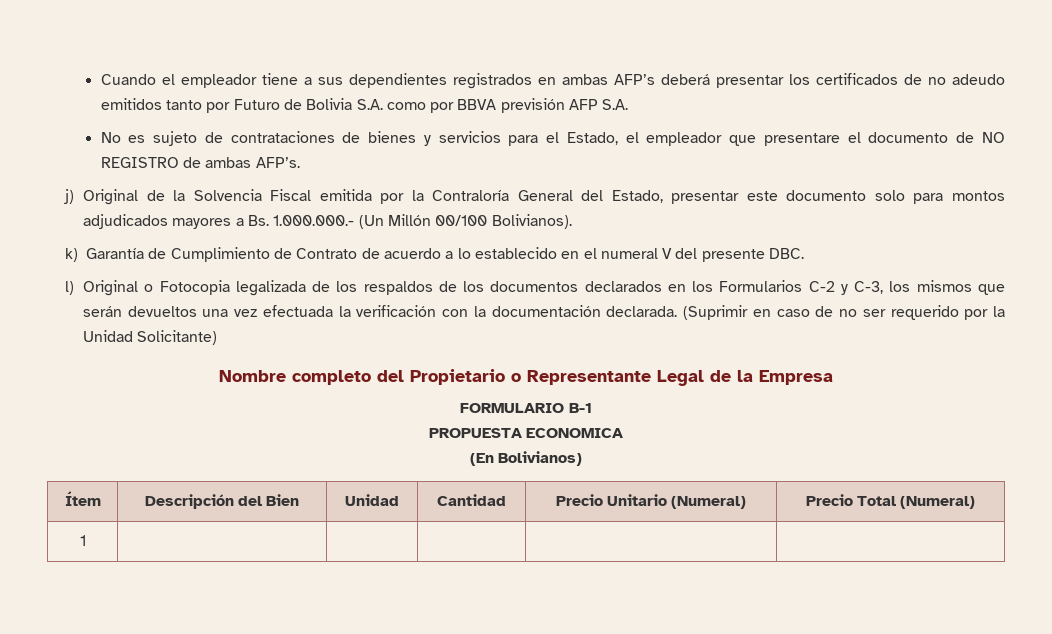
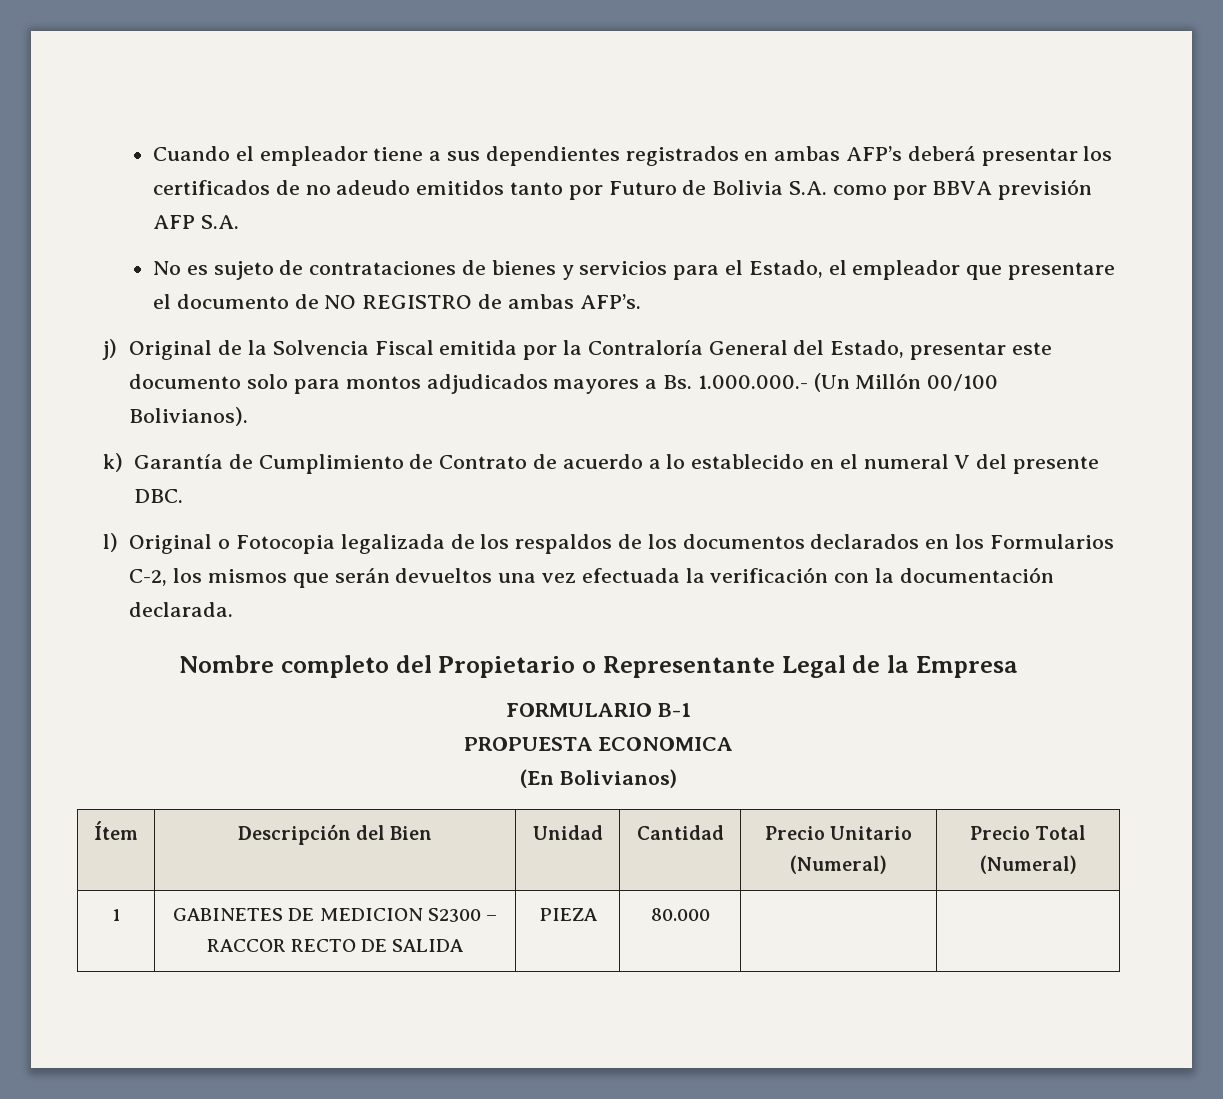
[808,281,884,295] C-2 y C-3, -> [129,569,168,586] C-2,
[683,305,1005,320] [82,330,218,345] (Suprimir en caso de no ser requerido por la Unidad Solicitante) -> (234, 609) none
(86, 540) | | -> [172,908,498,922] [206,939,465,952] [538,908,598,921] [650,908,710,921] GABINETES DE MEDICION S2300 – RACCOR RECTO DE SALIDA | PIEZA | 80.000

